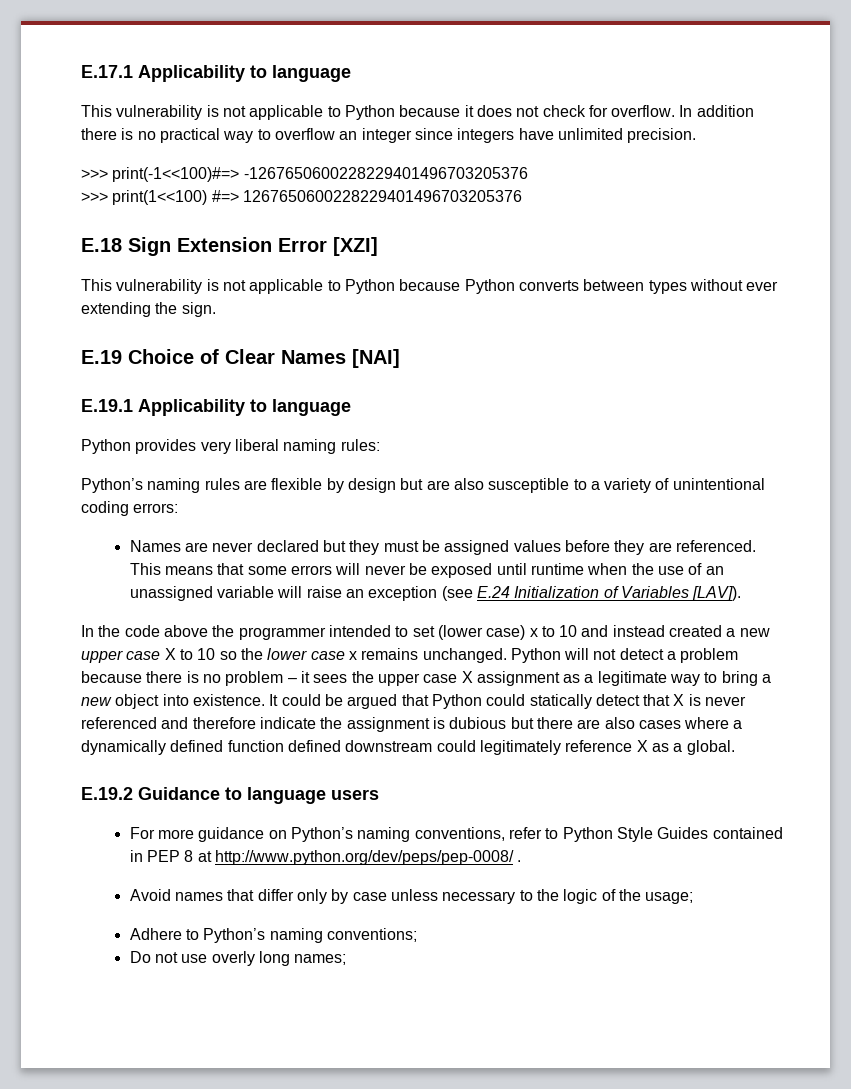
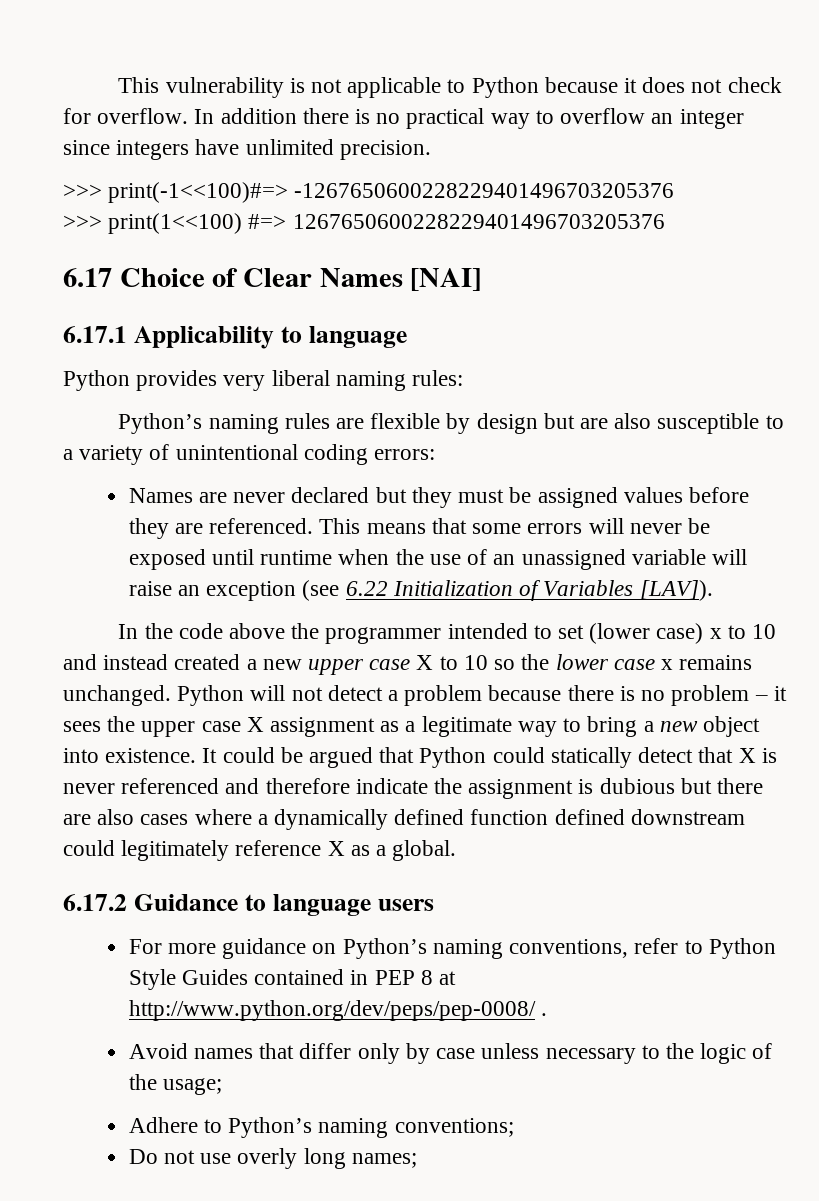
[81,65,351,82] E.17.1 Applicability to language // -> (118, 85) none
[81,237,378,256] [81,279,779,294] [81,302,216,317] [81,350,122,364] E.18 Sign Extension Error [XZI] // This vulnerability is not applicable to Python because Python converts between types without ever extending the sign. // E.19 -> [63,268,112,287] 6.17
[81,399,133,412] E.19.1 -> [63,326,127,343] 6.17.1
[477,586,511,598] E.24 -> [345,581,388,596] 6.22
[81,787,133,800] E.19.2 -> [63,894,127,911] 6.17.2

